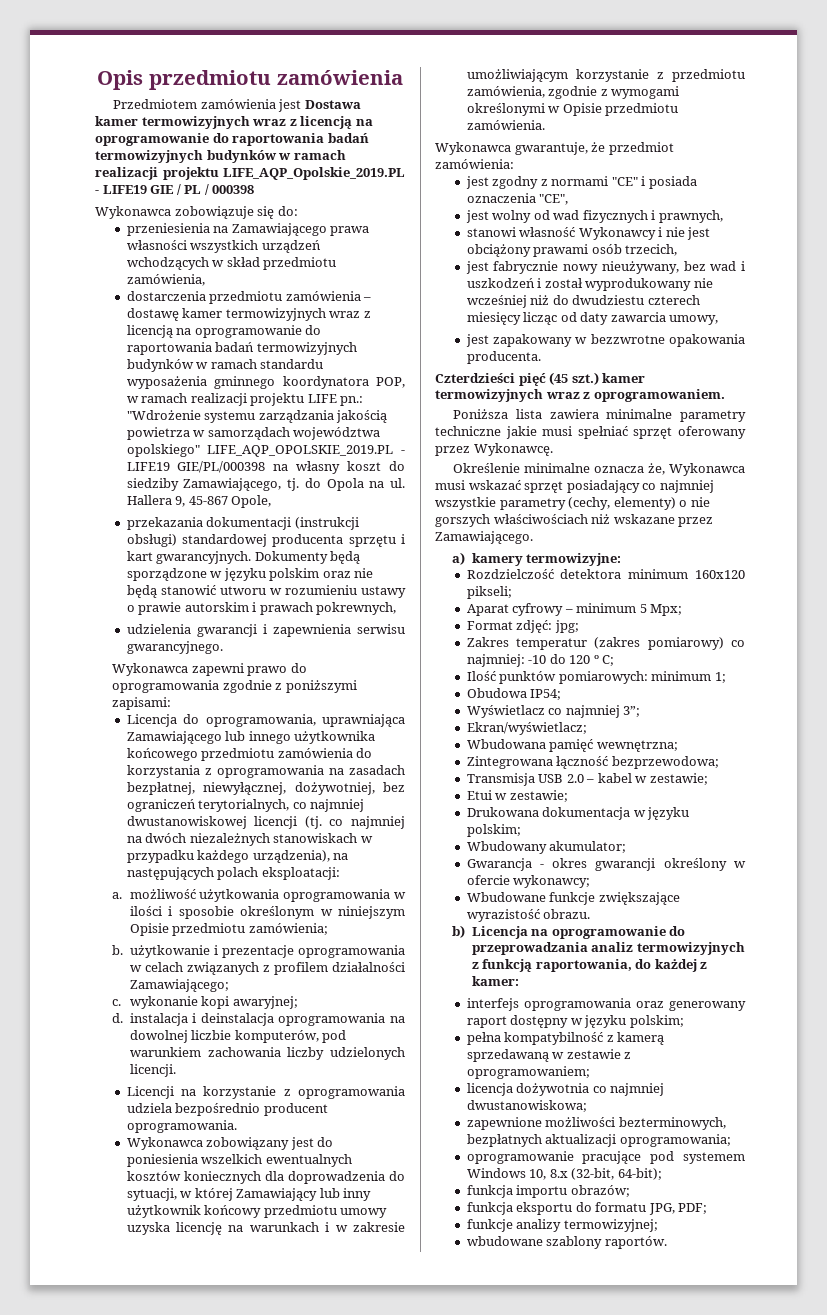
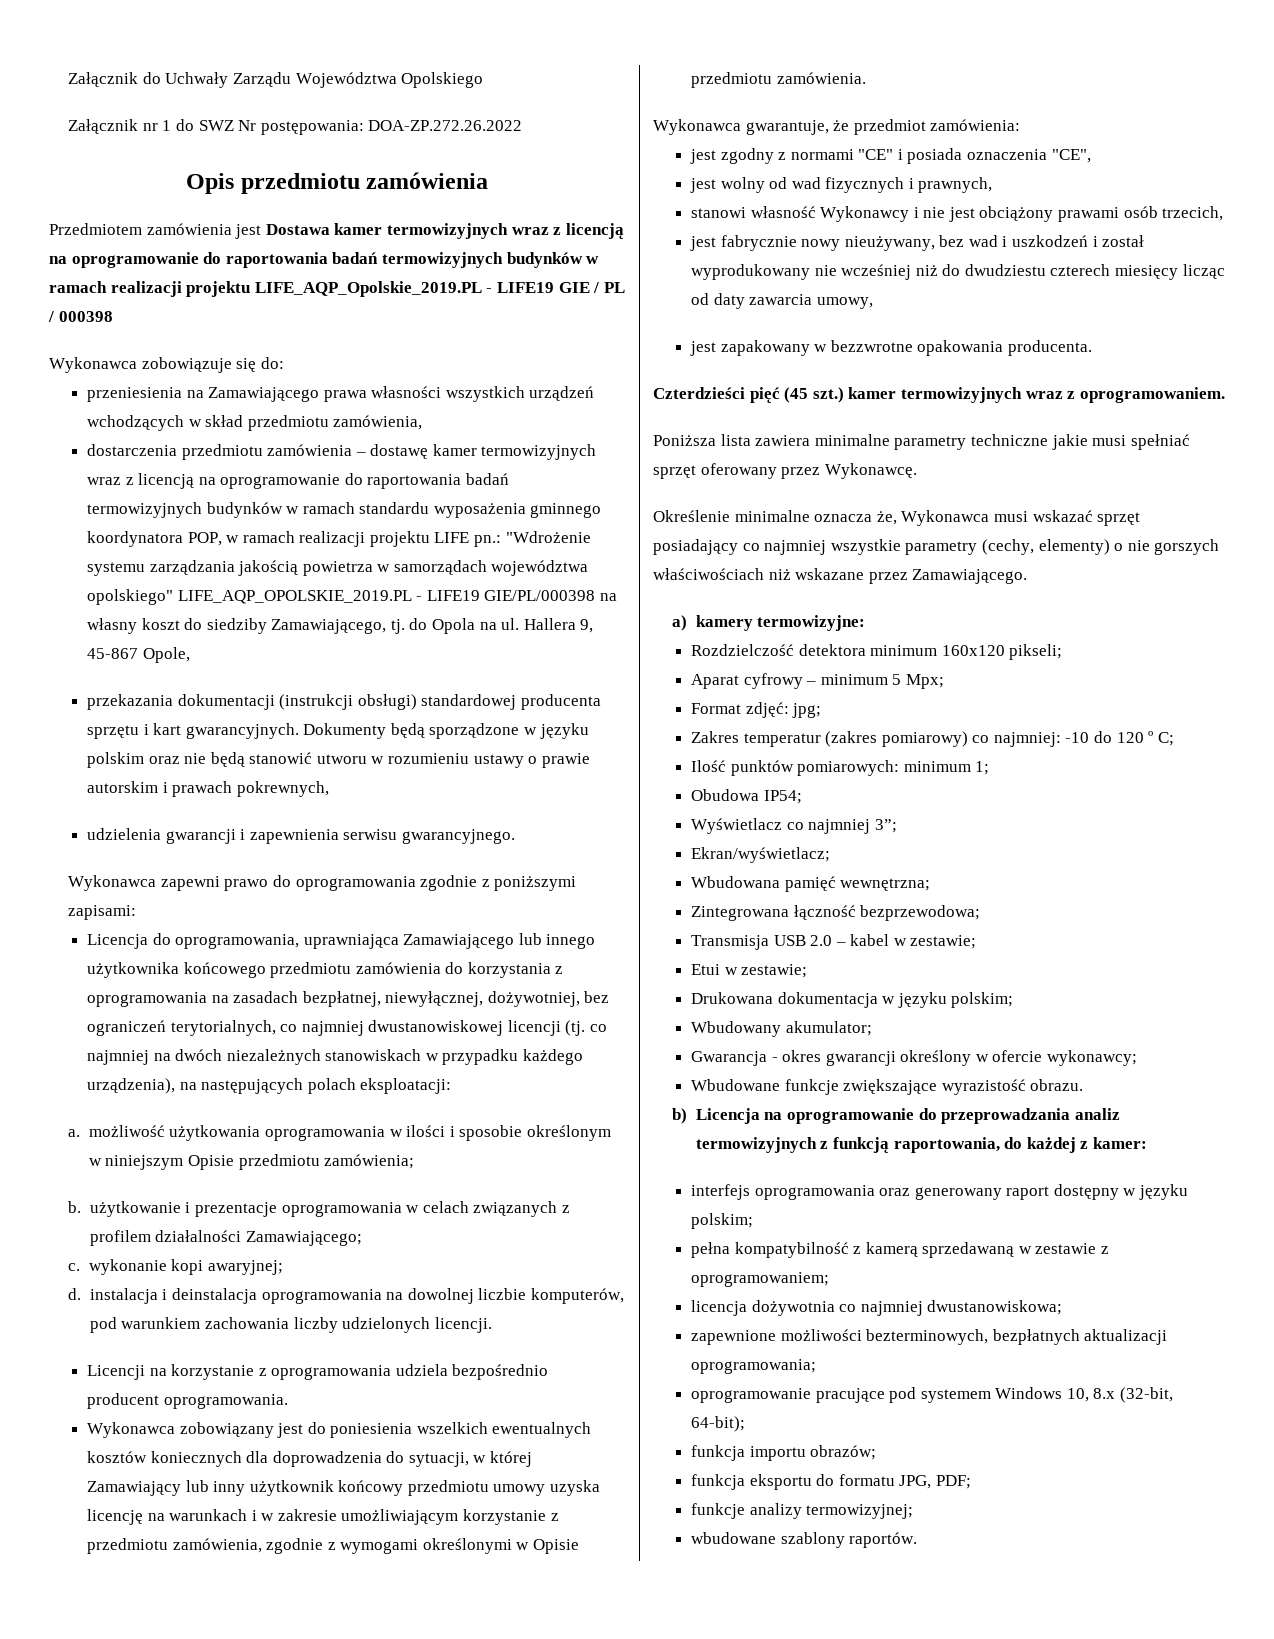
(97, 80) none -> [68,72,484,88] [68,119,523,135] Załącznik do Uchwały Zarządu Województwa Opolskiego // Załącznik nr 1 do SWZ Nr postępowania: DOA-ZP.272.26.2022 //

